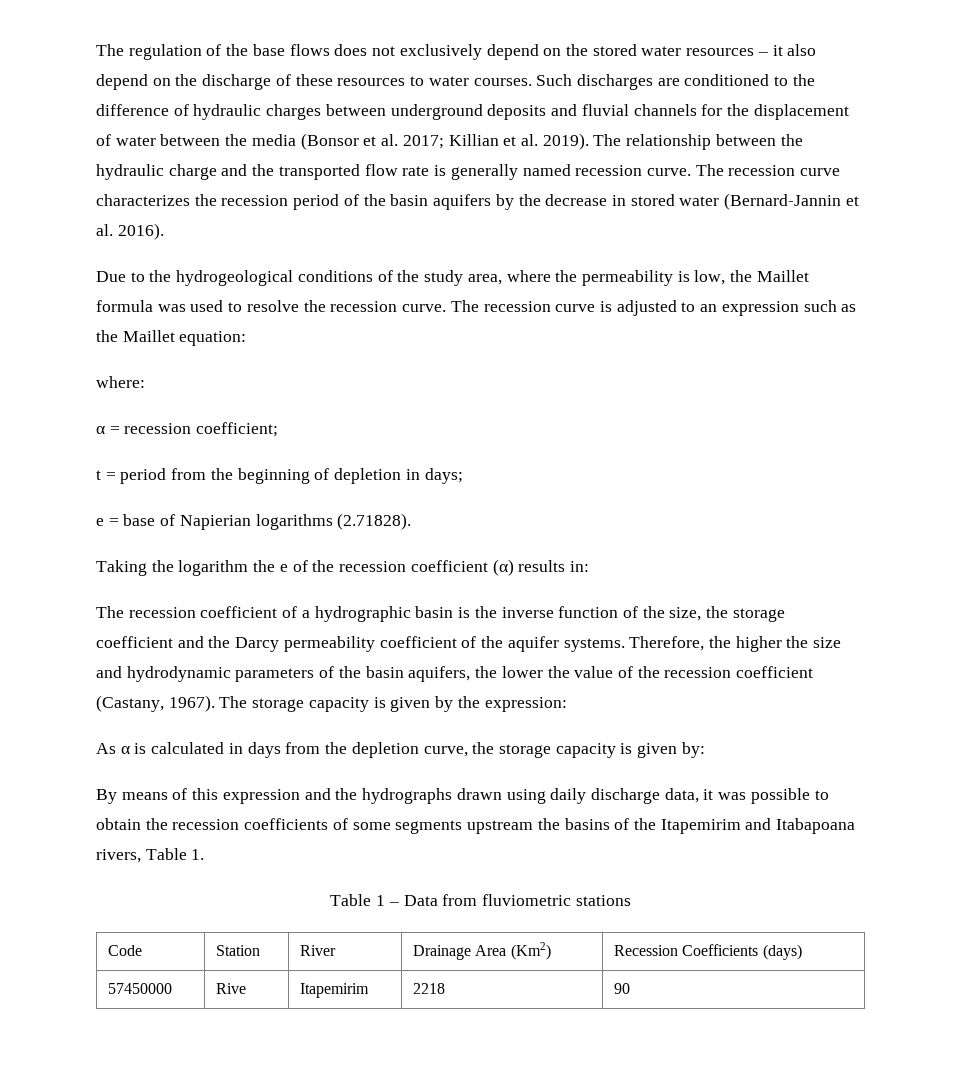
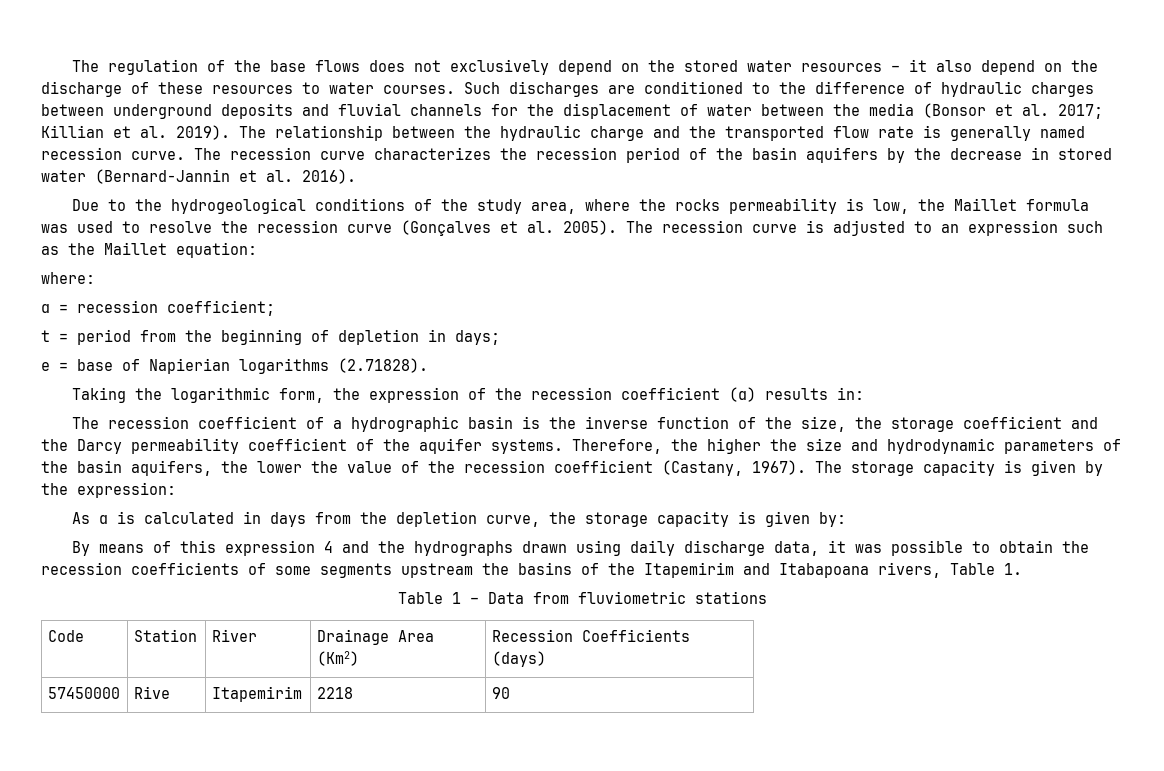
(578, 276) none -> [674,199,720,211] rocks
[402,304,447,312] curve. -> [347,220,617,236] curve (Gonçalves et al. 2005).
[178,560,288,576] logarithm the e -> [170,387,459,403] logarithmic form, the expression
(300, 796) none -> [323,541,333,553] 4

